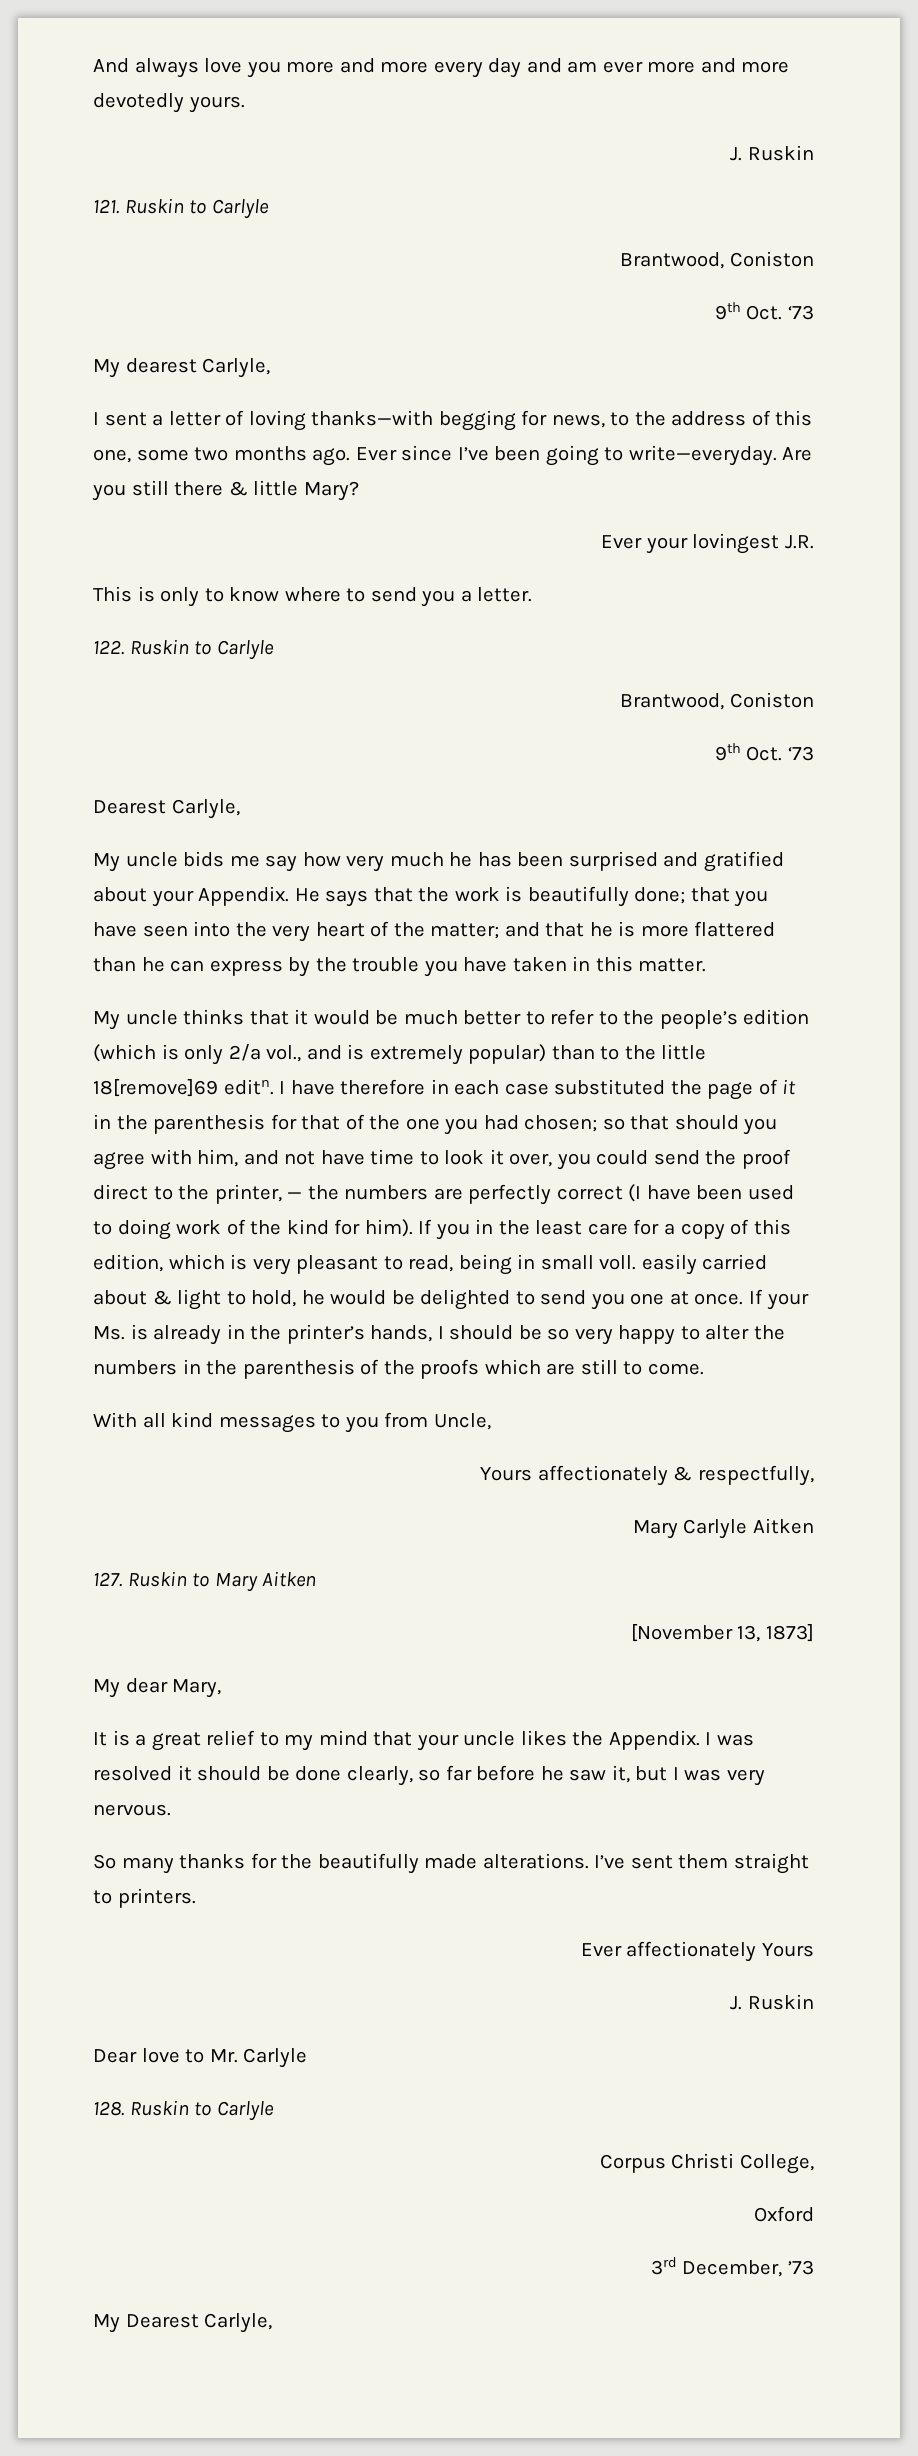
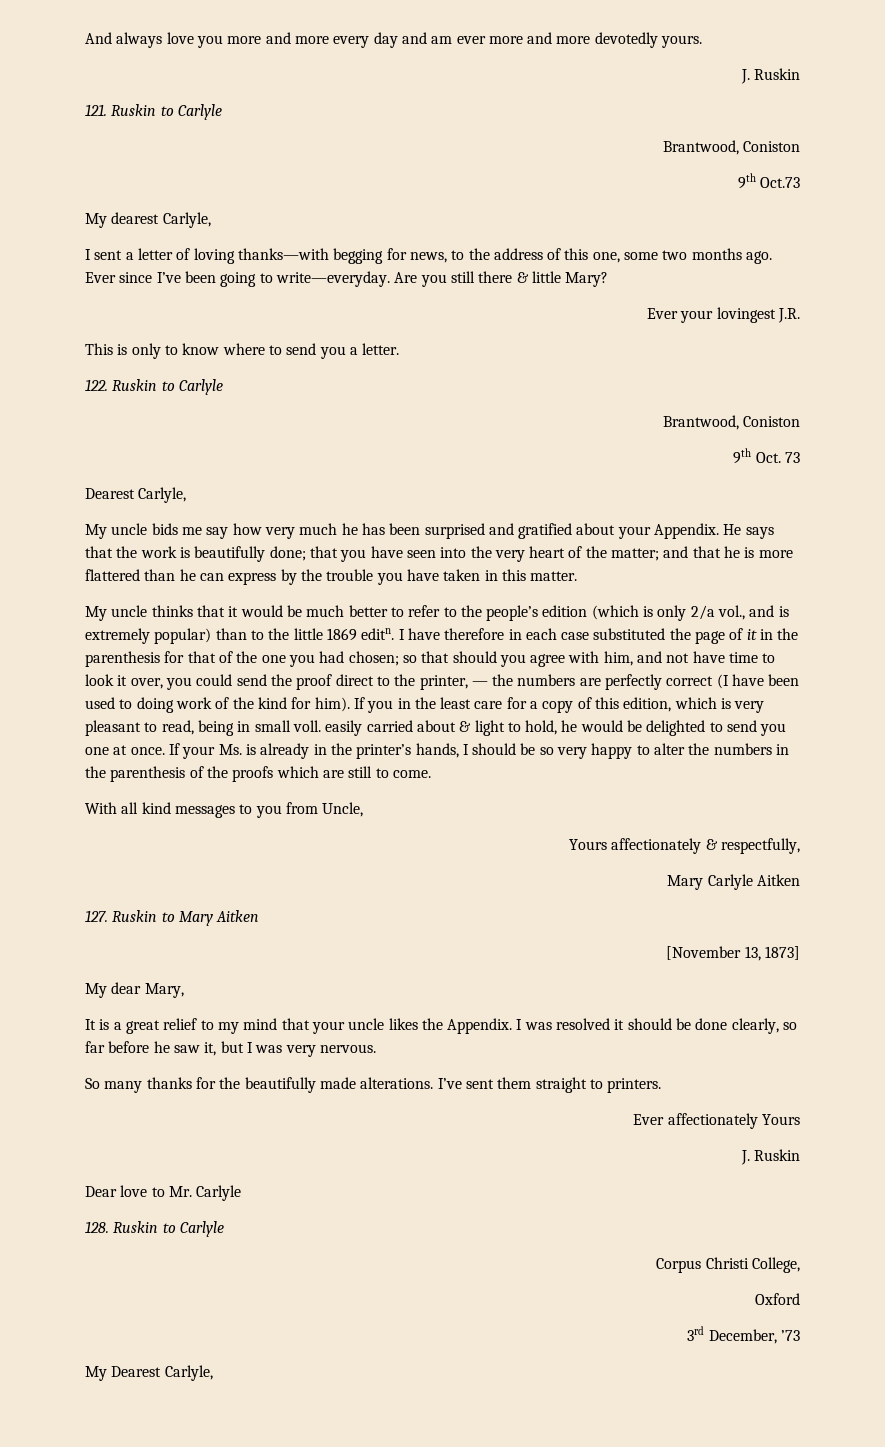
[746,305,814,320] Oct. ‘73 -> [760,177,800,188] Oct.73
[788,746,814,761] ‘73 -> [785,452,801,463] 73
[93,1079,218,1097] 18[remove]69 -> [326,628,357,641] 1869

